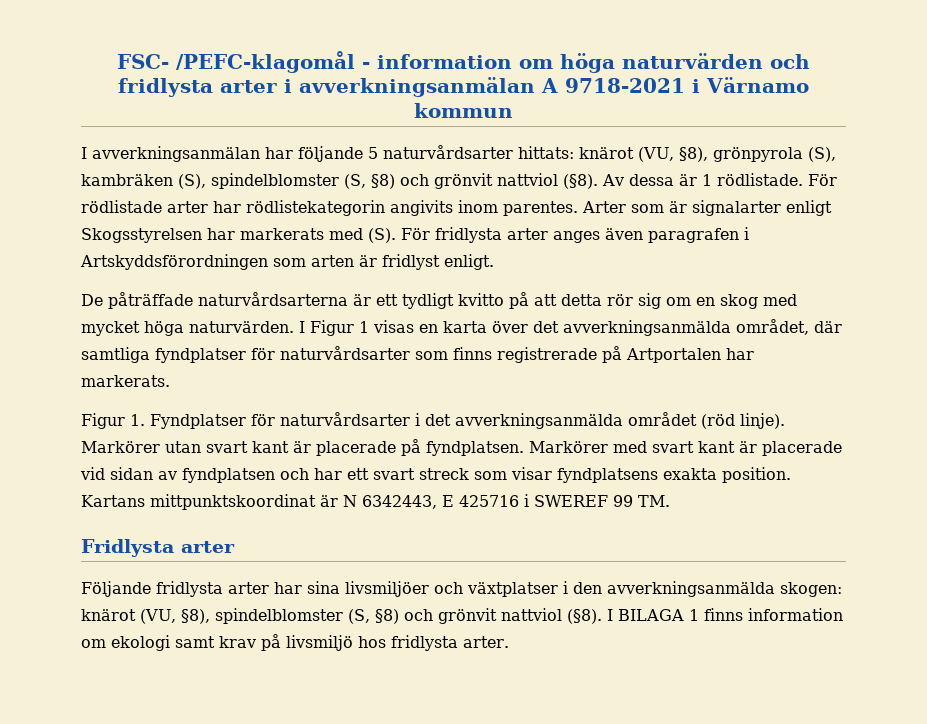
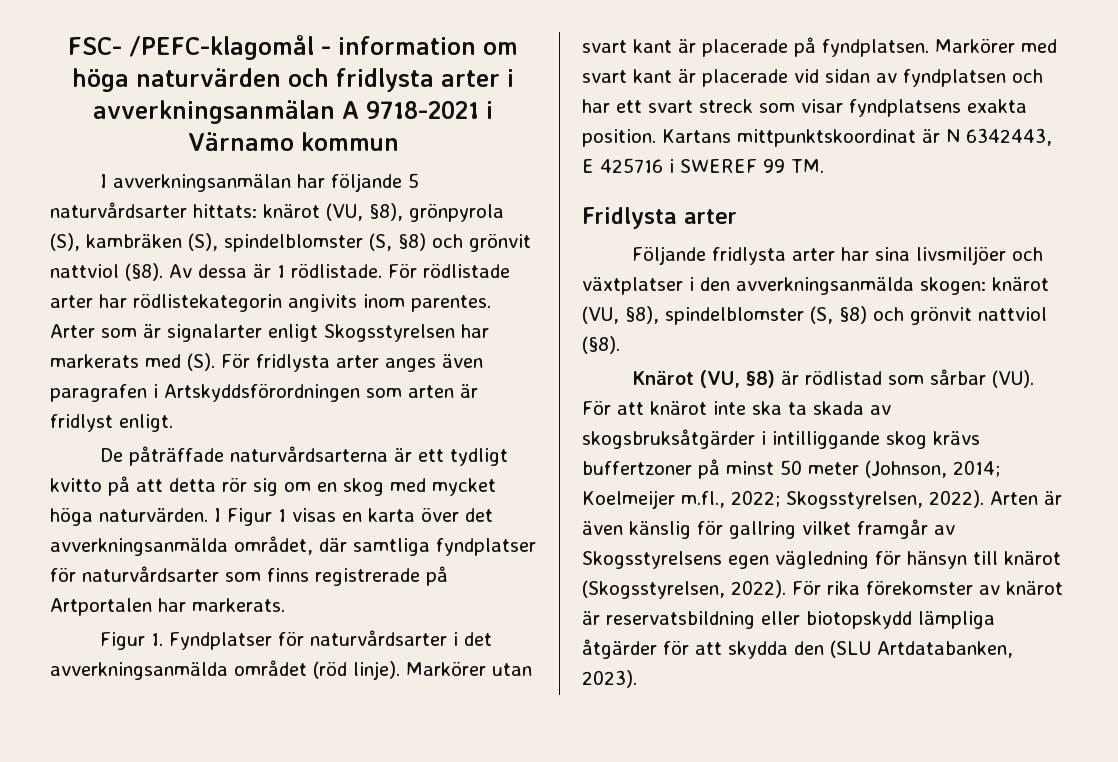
[606,608,843,621] [81,634,509,651] I BILAGA 1 finns information om ekologi samt krav på livsmiljö hos fridlysta arter. -> [632,369,1035,388] [582,400,891,415] [582,429,980,449] [582,459,1000,479] [582,490,1062,509] [582,519,955,539] [582,550,1061,569] [582,580,1063,599] [582,611,995,629] [582,639,1013,659] [582,670,637,688] // Knärot (VU, §8) är rödlistad som sårbar (VU). För att knärot inte ska ta skada av skogsbruksåtgärder i intilliggande skog krävs buffertzoner på minst 50 meter (Johnson, 2014; Koelmeijer m.fl., 2022; Skogsstyrelsen, 2022). Arten är även känslig för gallring vilket framgår av Skogsstyrelsens egen vägledning för hänsyn till knärot (Skogsstyrelsen, 2022). För rika förekomster av knärot är reservatsbildning eller biotopskydd lämpliga åtgärder för att skydda den (SLU Artdatabanken, 2023).

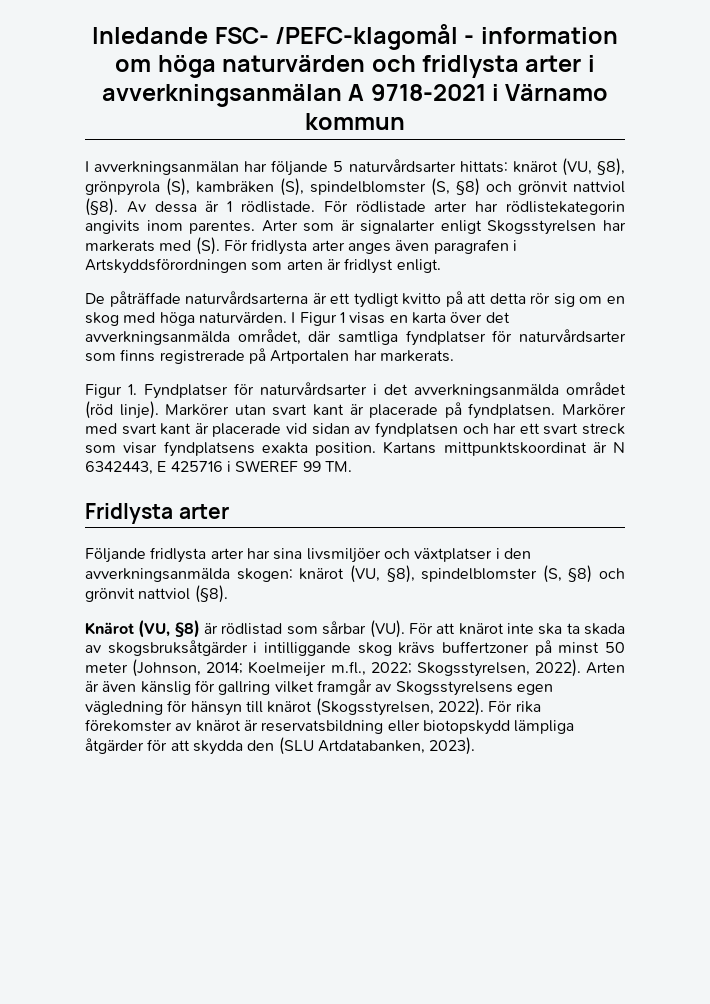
(68, 46) none -> [92,27,209,44] Inledande
[432,478,496,496] mycket -> (156, 317) none

